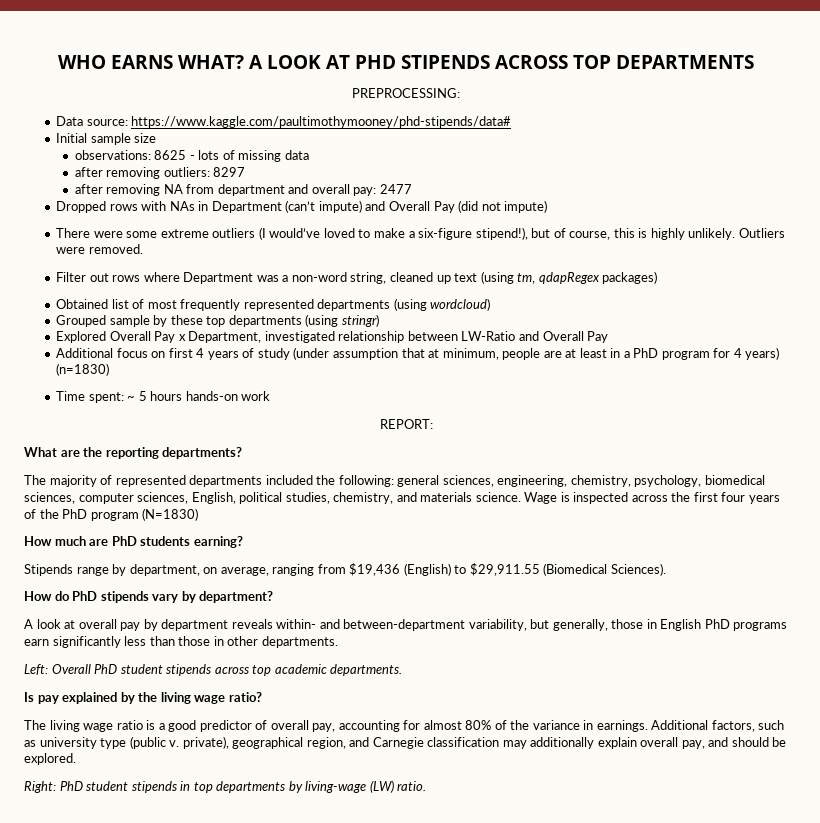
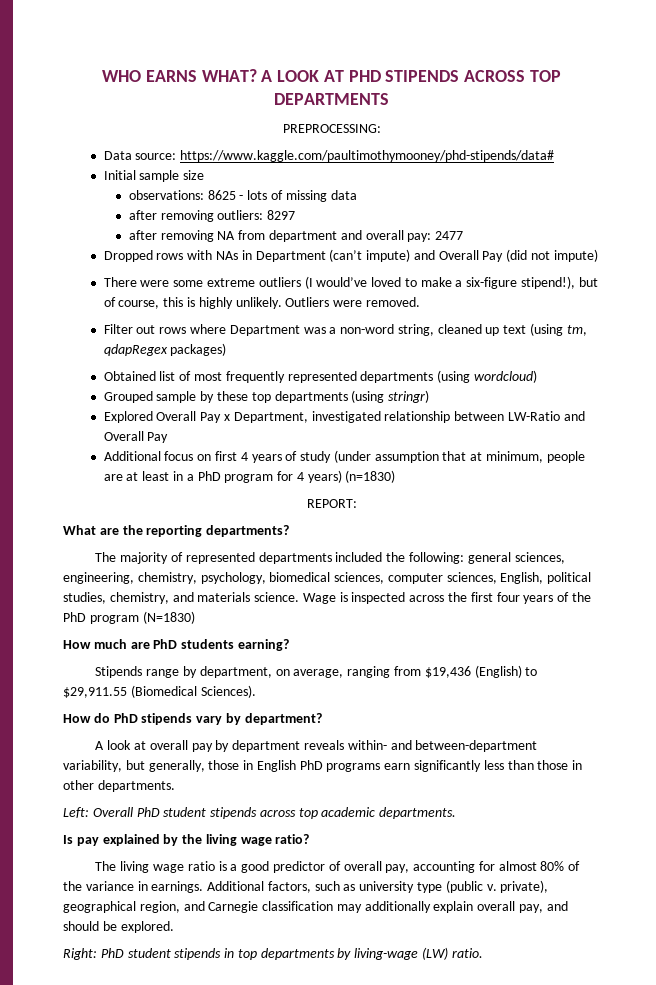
[56,391,271,403] // Time spent: ~ 5 hours hands-on work -> (396, 476) none

